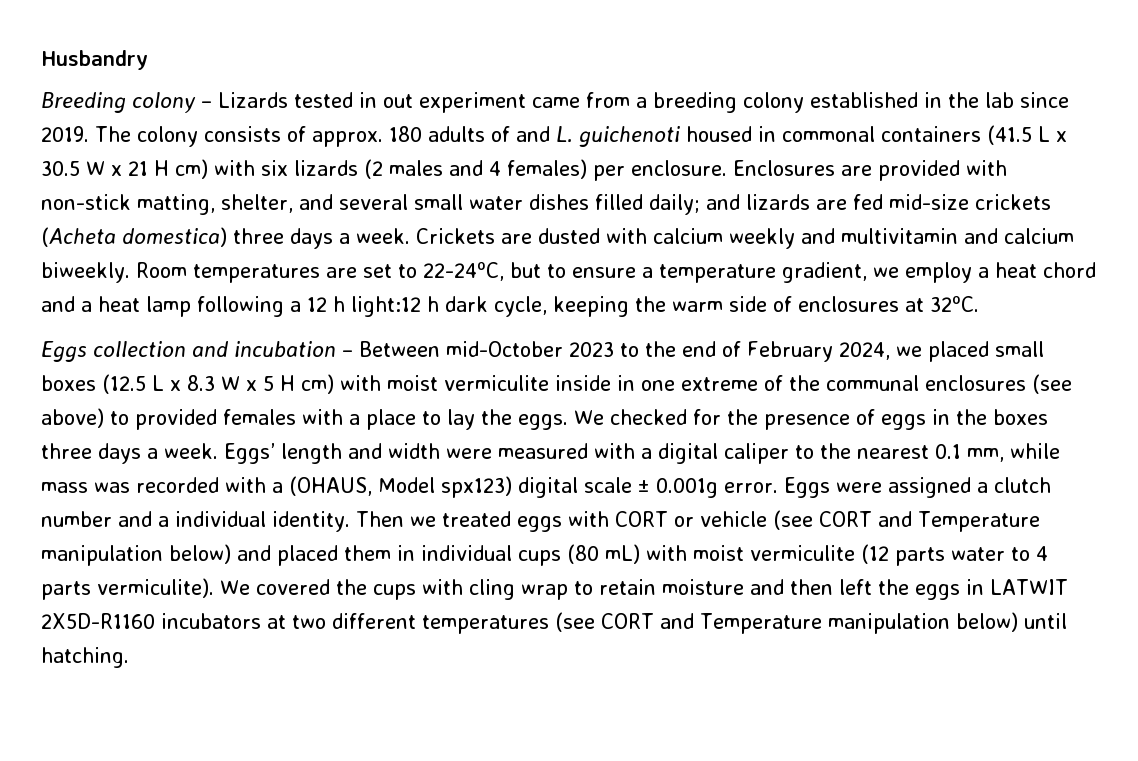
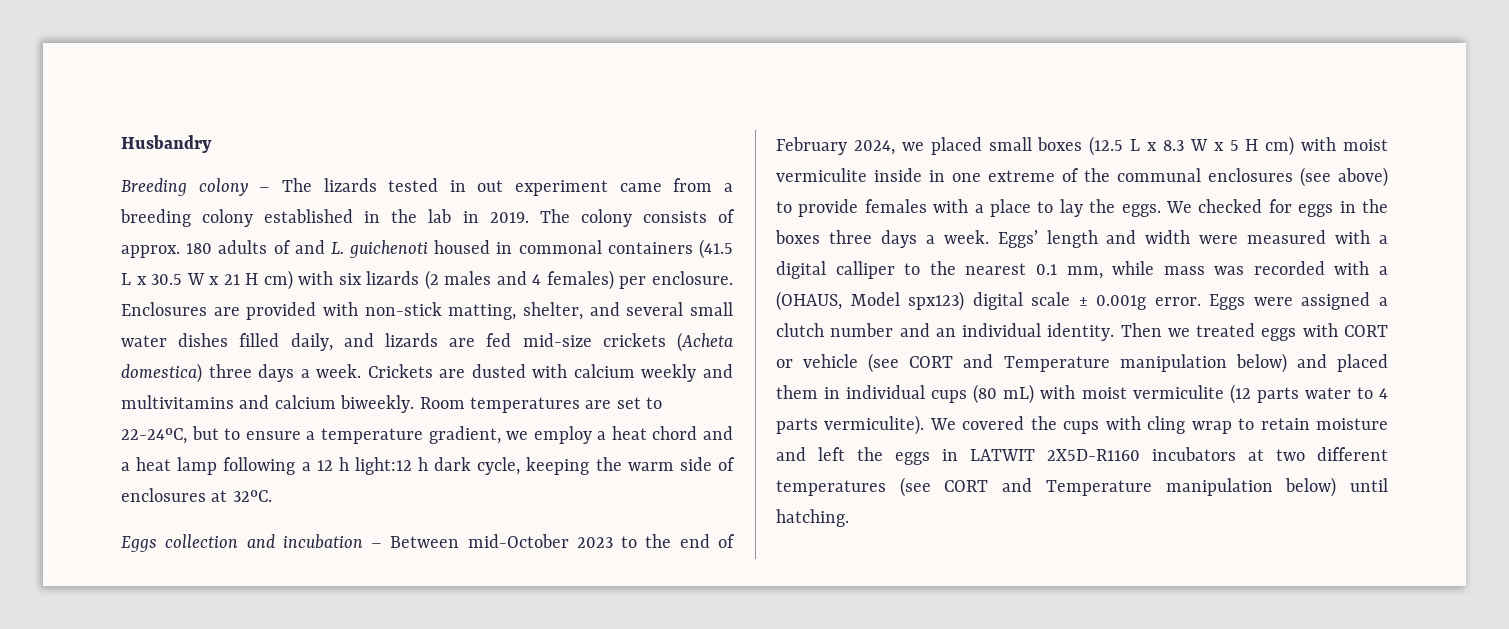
[218,92,288,108] Lizards -> [281,178,377,192] The lizards
[1020,92,1069,108] since -> [462,211,479,223] in
[649,194,700,215] daily; -> [290,333,333,351] daily,
[841,228,958,244] multivitamin -> [121,395,234,409] multivitamins
[135,409,217,430] provided -> [798,199,859,217] provide
[726,409,875,430] the presence of -> (1292, 206) none
[724,443,789,464] caliper -> [835,261,895,279] calliper
[158,516,169,527] a -> [935,328,956,337] an
[789,579,833,595] then -> (806, 454) none

